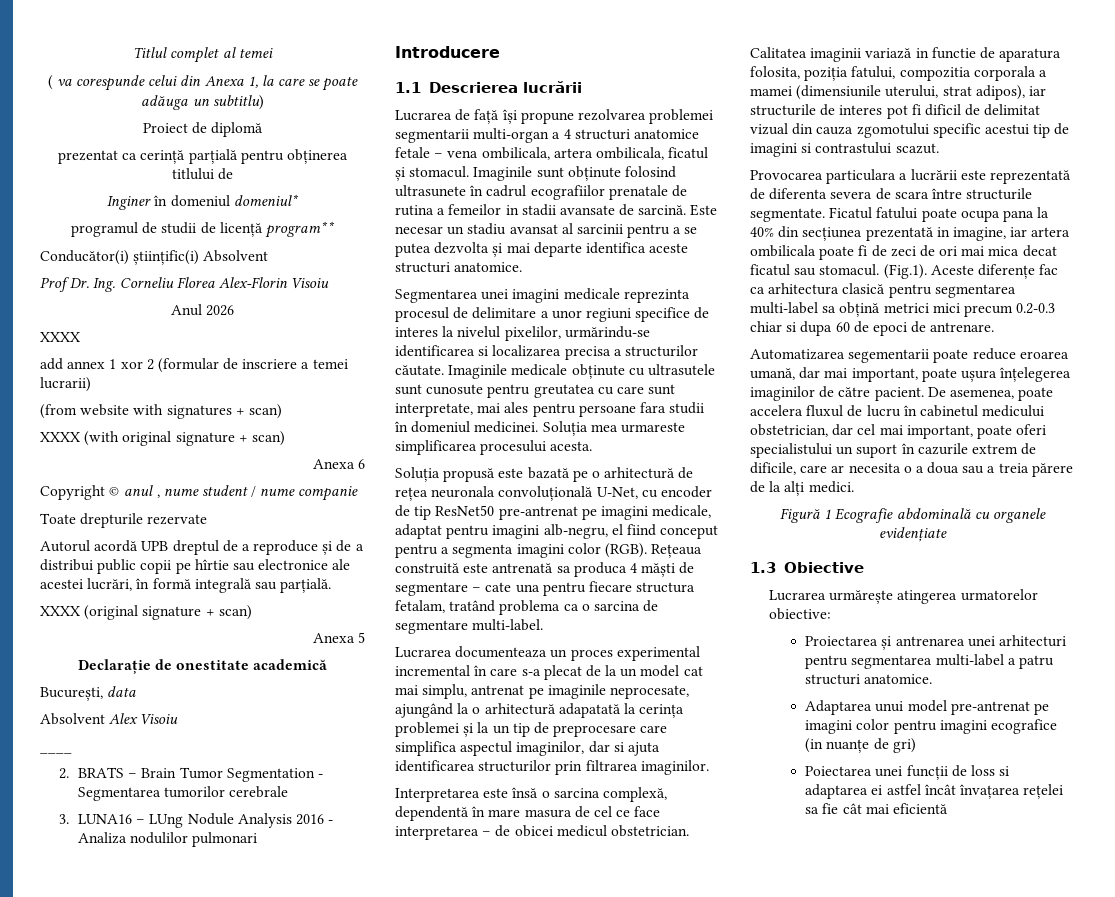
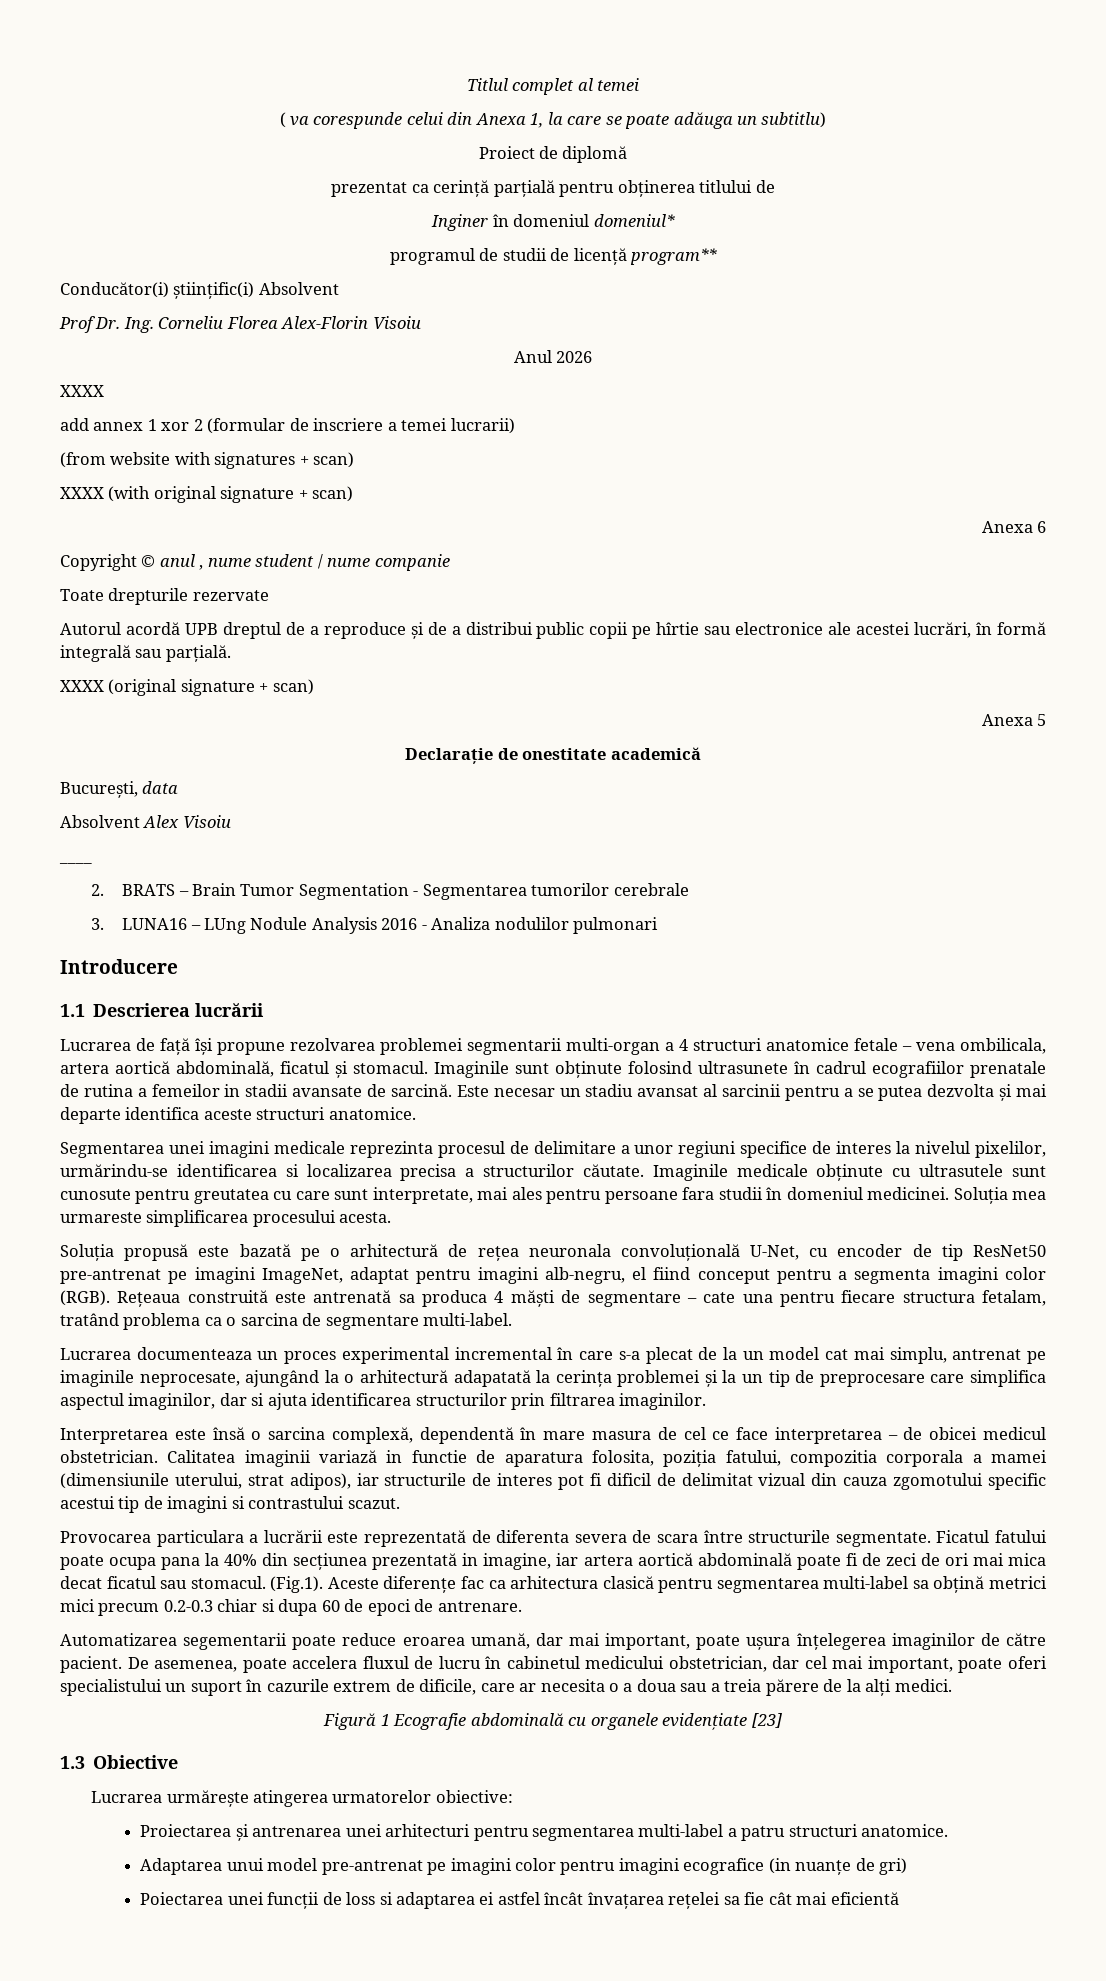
[595,147,664,160] ombilicala, -> [115,1061,274,1077] aortică abdominală,
[652,505,712,518] medicale, -> [261,1268,343,1284] ImageNet,
[750,245,816,257] ombilicala -> [637,1553,792,1566] aortică abdominală
(947, 534) none -> [751,1713,782,1728] [23]

